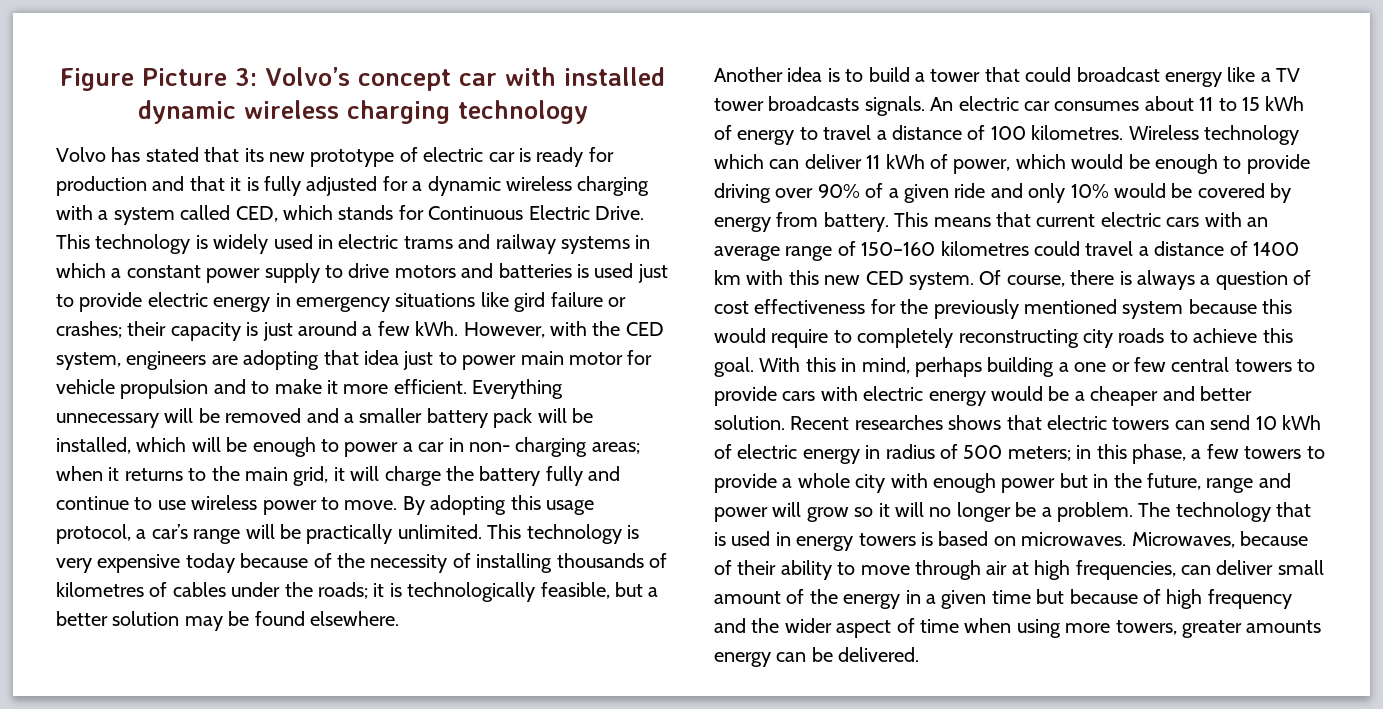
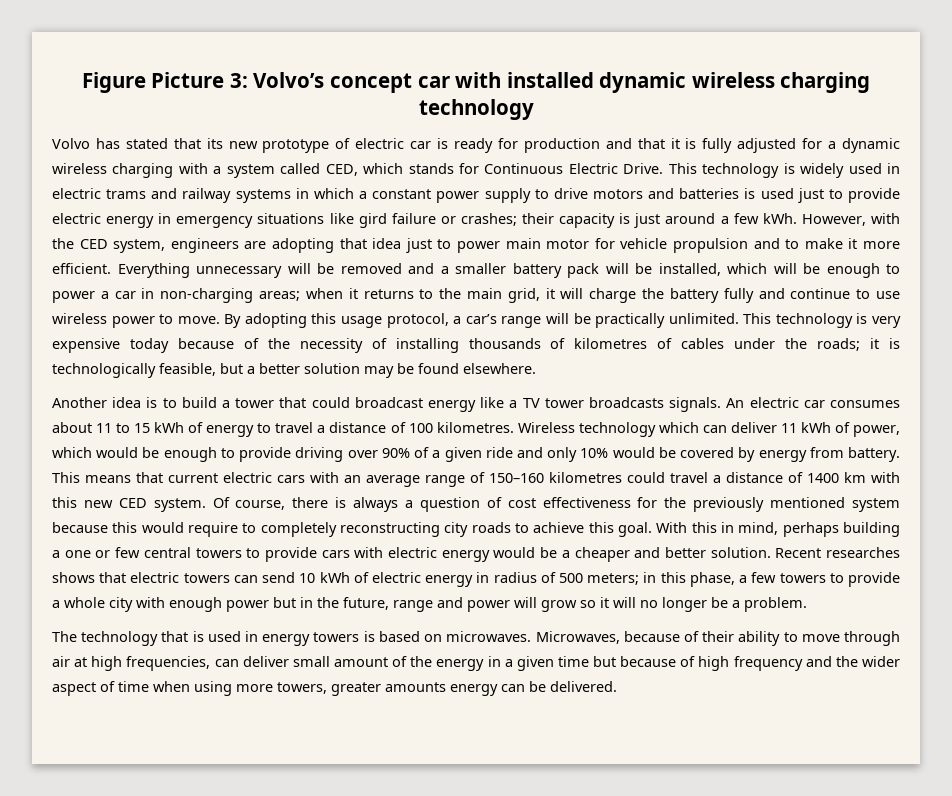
[468,437,588,457] non- charging -> [160,288,254,303] non-charging
(1133, 512) none -> (807, 604) //

